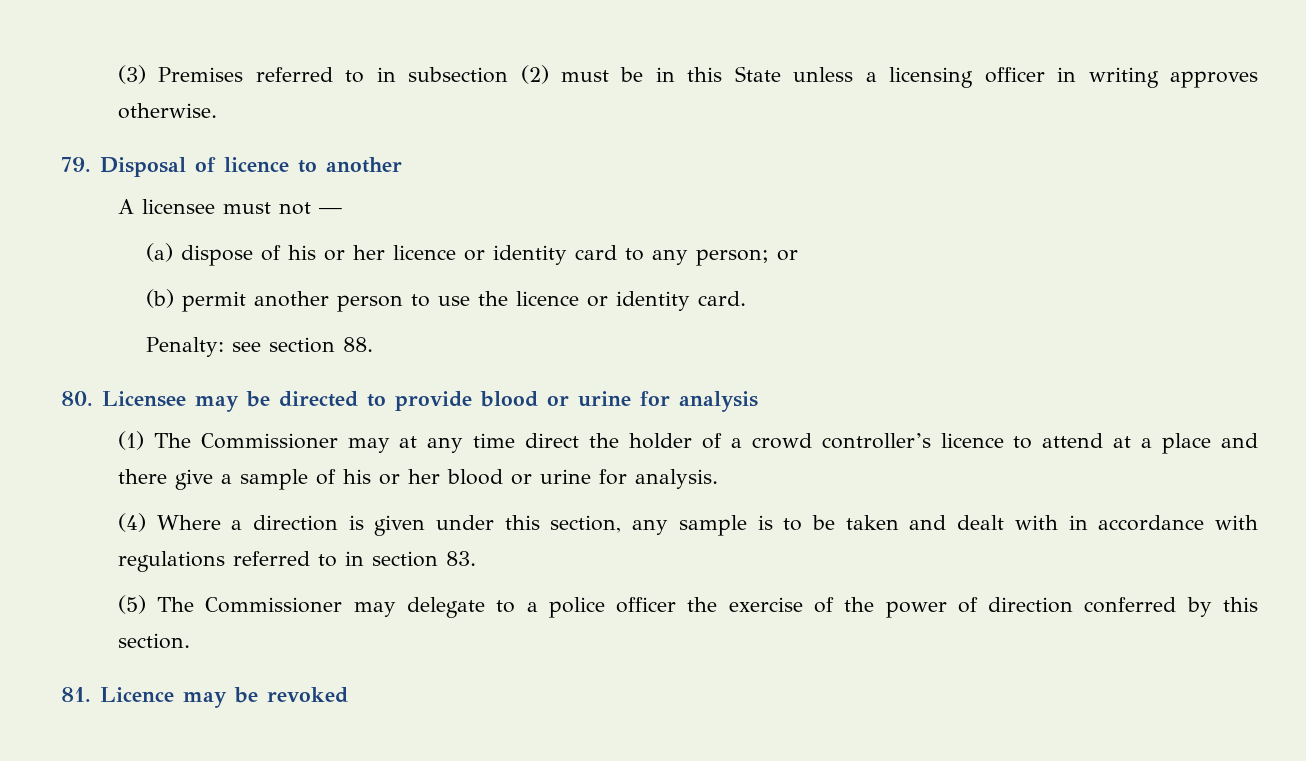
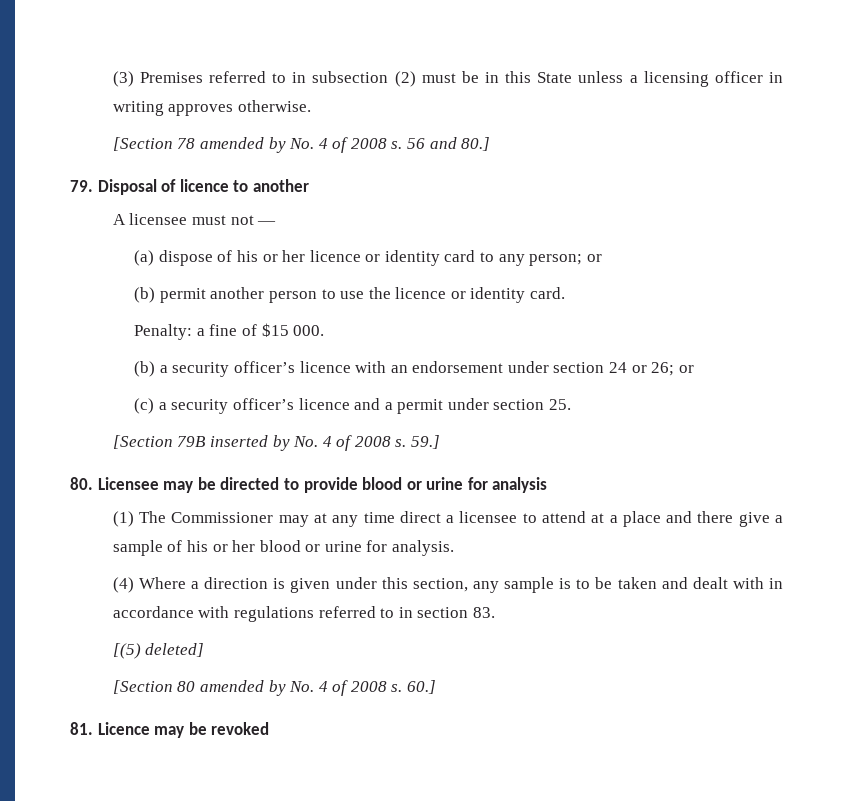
(217, 111) none -> [112,137,491,153] // [Section 78 amended by No. 4 of 2008 s. 56 and 80.]
[232,337,374,353] see section 88. -> [196,323,325,337] [134,361,694,377] [134,398,572,414] [112,435,441,451] a fine of $15 000. // (b) a security officer’s licence with an endorsement under section 24 or 26; or // (c) a security officer’s licence and a permit under section 25. // [Section 79B inserted by No. 4 of 2008 s. 59.]
[589,433,1004,449] the holder of a crowd controller’s licence -> [446,511,518,523] a licensee
[117,595,1258,618] [117,633,190,649] (5) The Commissioner may delegate to a police officer the exercise of the power of direction conferred by this section. -> [112,643,205,659] [112,680,437,696] [(5) deleted] // [Section 80 amended by No. 4 of 2008 s. 60.]

